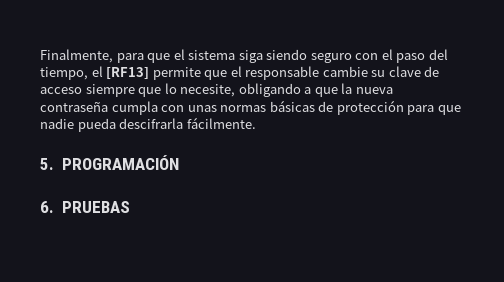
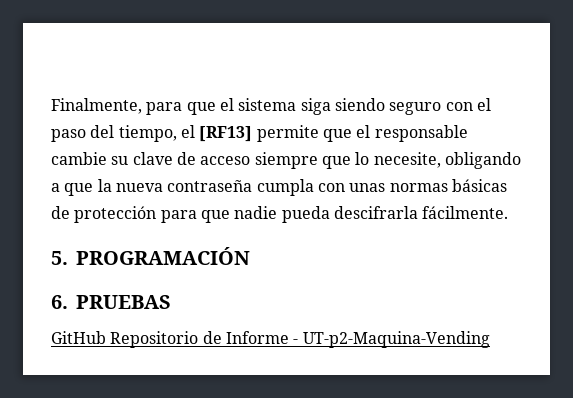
(131, 207) none -> [51,331,490,348] // GitHub Repositorio de Informe - UT-p2-Maquina-Vending

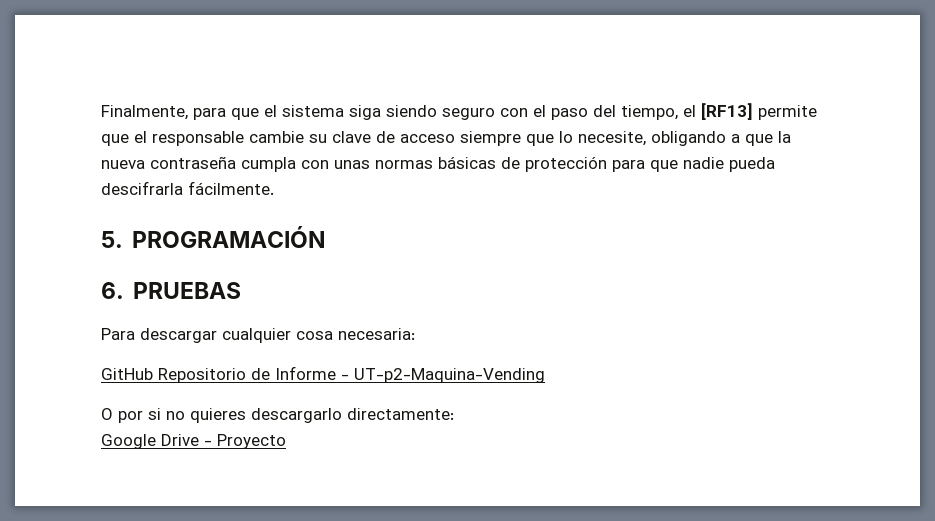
(171, 302) none -> [101,328,415,343] // Para descargar cualquier cosa necesaria:
(490, 339) none -> [101,408,454,423] [101,434,286,449] // O por si no quieres descargarlo directamente: // Google Drive - Proyecto

